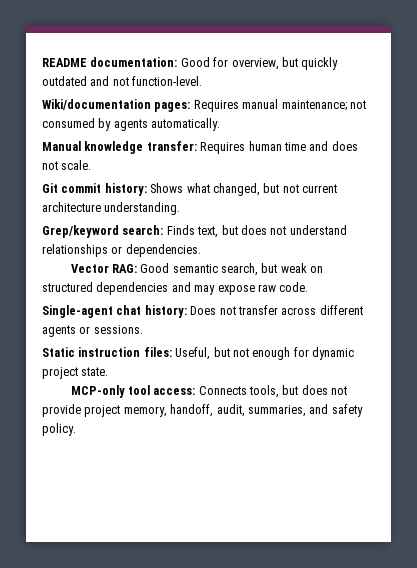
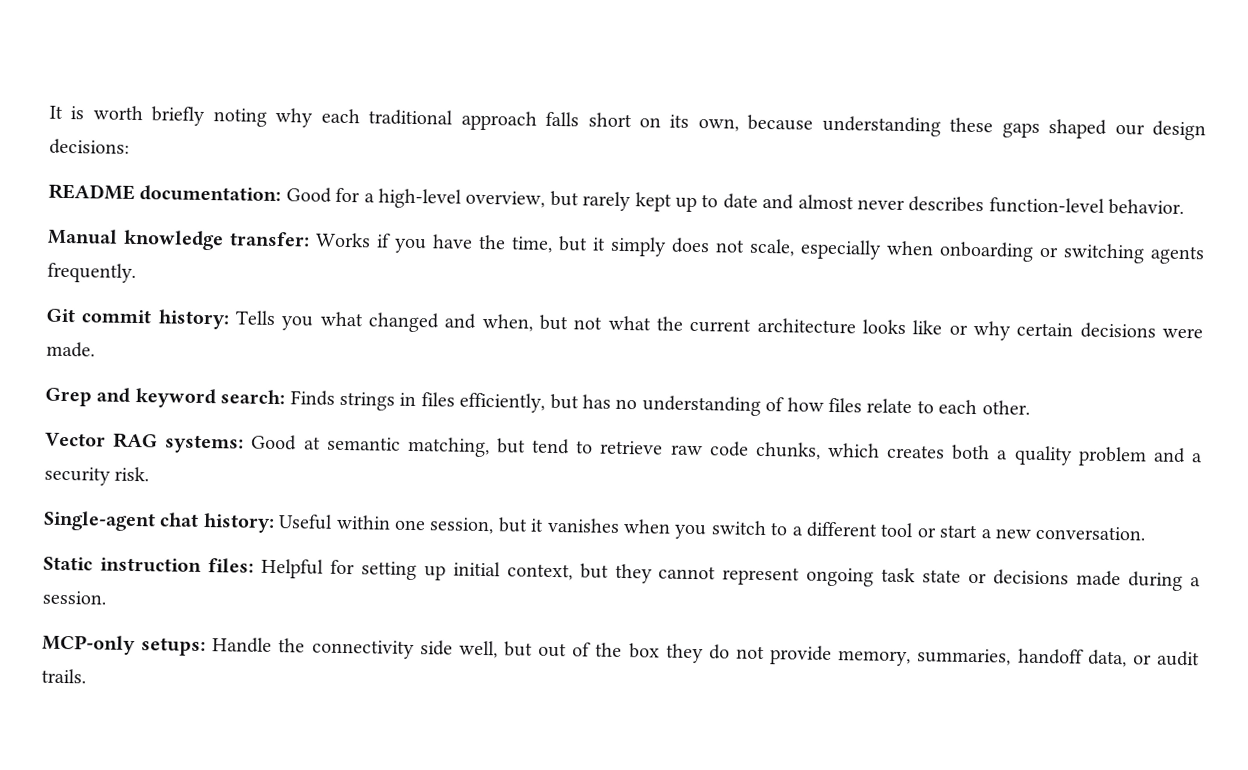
[42,57,339,70] [42,76,203,86] [42,99,366,112] [42,118,221,131] [42,141,358,154] [42,160,92,170] [42,183,337,196] [42,202,181,215] [42,225,347,238] [42,244,201,257] [70,263,324,276] [42,282,309,295] [42,305,363,318] [42,325,143,337] [42,347,354,360] [42,367,109,379] [70,385,348,398] [42,404,363,417] [42,423,76,436] README documentation: Good for overview, but quickly outdated and not function-level. // Wiki/documentation pages: Requires manual maintenance; not consumed by agents automatically. // Manual knowledge transfer: Requires human time and does not scale. // Git commit history: Shows what changed, but not current architecture understanding. // Grep/keyword search: Finds text, but does not understand relationships or dependencies. // Vector RAG: Good semantic search, but weak on structured dependencies and may expose raw code. // Single-agent chat history: Does not transfer across different agents or sessions. // Static instruction files: Useful, but not enough for dynamic project state. // MCP-only tool access: Connects tools, but does not provide project memory, handoff, audit, summaries, and safety policy. -> [49,105,1207,141] [49,138,130,155] [48,183,1185,216] [47,228,1205,265] [47,262,136,283] [46,308,1204,341] [46,341,95,358] [45,387,1030,416] [45,432,1203,467] [44,466,150,486] [43,510,1147,541] [43,556,1202,592] [42,590,106,605] [42,634,1200,668] [41,668,86,684] It is worth briefly noting why each traditional approach falls short on its own, because understanding these gaps shaped our design decisions: // README documentation: Good for a high-level overview, but rarely kept up to date and almost never describes function-level behavior. // Manual knowledge transfer: Works if you have the time, but it simply does not scale, especially when onboarding or switching agents frequently. // Git commit history: Tells you what changed and when, but not what the current architecture looks like or why certain decisions were made. // Grep and keyword search: Finds strings in files efficiently, but has no understanding of how files relate to each other. // Vector RAG systems: Good at semantic matching, but tend to retrieve raw code chunks, which creates both a quality problem and a security risk. // Single-agent chat history: Useful within one session, but it vanishes when you switch to a different tool or start a new conversation. // Static instruction files: Helpful for setting up initial context, but they cannot represent ongoing task state or decisions made during a session. // MCP-only setups: Handle the connectivity side well, but out of the box they do not provide memory, summaries, handoff data, or audit trails.

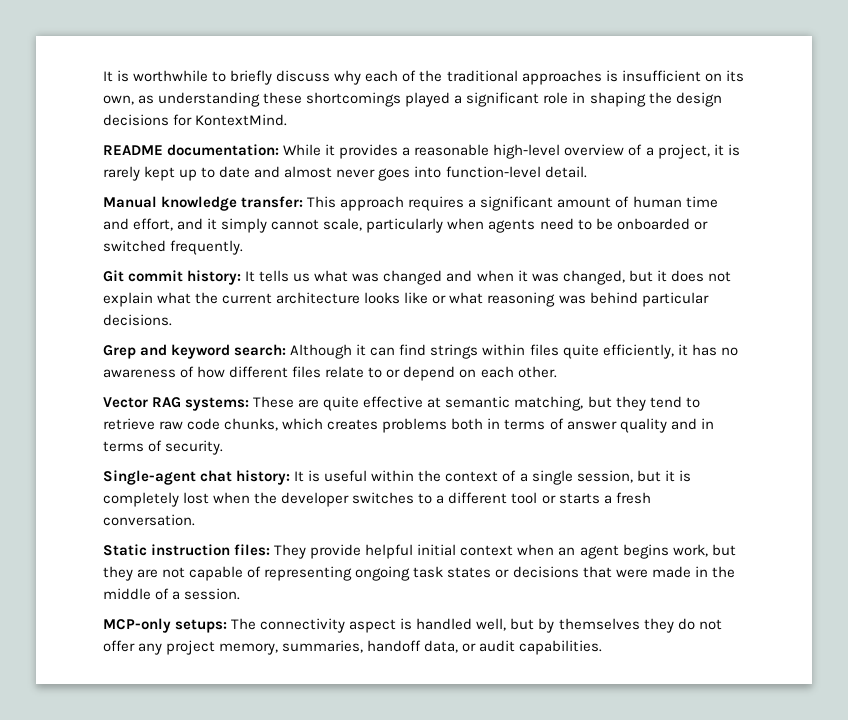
[49,105,632,131] It is worth briefly noting why each traditional approach falls short -> [103,70,701,85] It is worthwhile to briefly discuss why each of the traditional approaches is insufficient
[747,114,814,131] because -> [138,95,155,104] as
[1001,119,1207,141] [49,138,130,155] [48,183,579,209] gaps shaped our design decisions: // README documentation: Good for a high-level overview, but -> [306,92,722,107] [103,114,288,126] [103,144,740,159] shortcomings played a significant role in shaping the design decisions for KontextMind. // README documentation: While it provides a reasonable high-level overview of a project, it is
[908,196,1185,216] describes function-level behavior. -> [378,166,587,181] goes into function-level detail.
[315,232,1205,265] [47,262,136,283] [46,308,603,333] Works if you have the time, but it simply does not scale, especially when onboarding or switching agents frequently. // Git commit history: Tells you what changed and when, but not -> [307,196,718,211] [103,218,708,233] [103,240,244,255] [103,270,731,285] [103,292,153,307] This approach requires a significant amount of human time and effort, and it simply cannot scale, particularly when agents need to be onboarded or switched frequently. // Git commit history: It tells us what was changed and when it was changed, but it does not explain
[973,321,1204,341] [46,341,95,358] [45,387,579,413] why certain decisions were made. // Grep and keyword search: Finds strings in files efficiently, but -> [449,292,709,307] [103,314,172,326] [103,344,688,359] what reasoning was behind particular decisions. // Grep and keyword search: Although it can find strings within files quite efficiently, it
[641,395,761,416] understanding -> [103,369,176,378] awareness
(824, 404) none -> [229,366,289,378] different
(934, 407) none -> [386,366,477,381] or depend on
[251,434,298,451] Good -> [253,396,424,411] These are quite effective
(526, 446) none -> [615,396,646,411] they
[951,444,1203,467] [44,466,150,486] [43,510,767,540] both a quality problem and a security risk. // Single-agent chat history: Useful within one session, but it vanishes when you switch -> [382,418,714,433] [103,440,224,455] [103,470,691,485] [103,492,415,507] problems both in terms of answer quality and in terms of security. // Single-agent chat history: It is useful within the context of a single session, but it is completely lost when the developer switches
[939,524,1031,539] start a new -> [558,492,651,504] starts a fresh
[260,558,801,586] Helpful for setting up initial context, but they cannot represent -> [274,544,736,559] [103,566,353,581] They provide helpful initial context when an agent begins work, but they are not capable of representing
[922,569,962,583] state -> [447,567,492,578] states
[1076,570,1202,592] [42,590,106,605] [42,634,833,666] made during a session. // MCP-only setups: Handle the connectivity side well, but out of the box they do not provide -> [582,566,735,578] [103,588,241,600] [103,618,722,633] [103,640,216,655] that were made in the middle of a session. // MCP-only setups: The connectivity aspect is handled well, but by themselves they do not offer any project
[41,668,86,684] trails. -> [519,640,603,655] capabilities.

